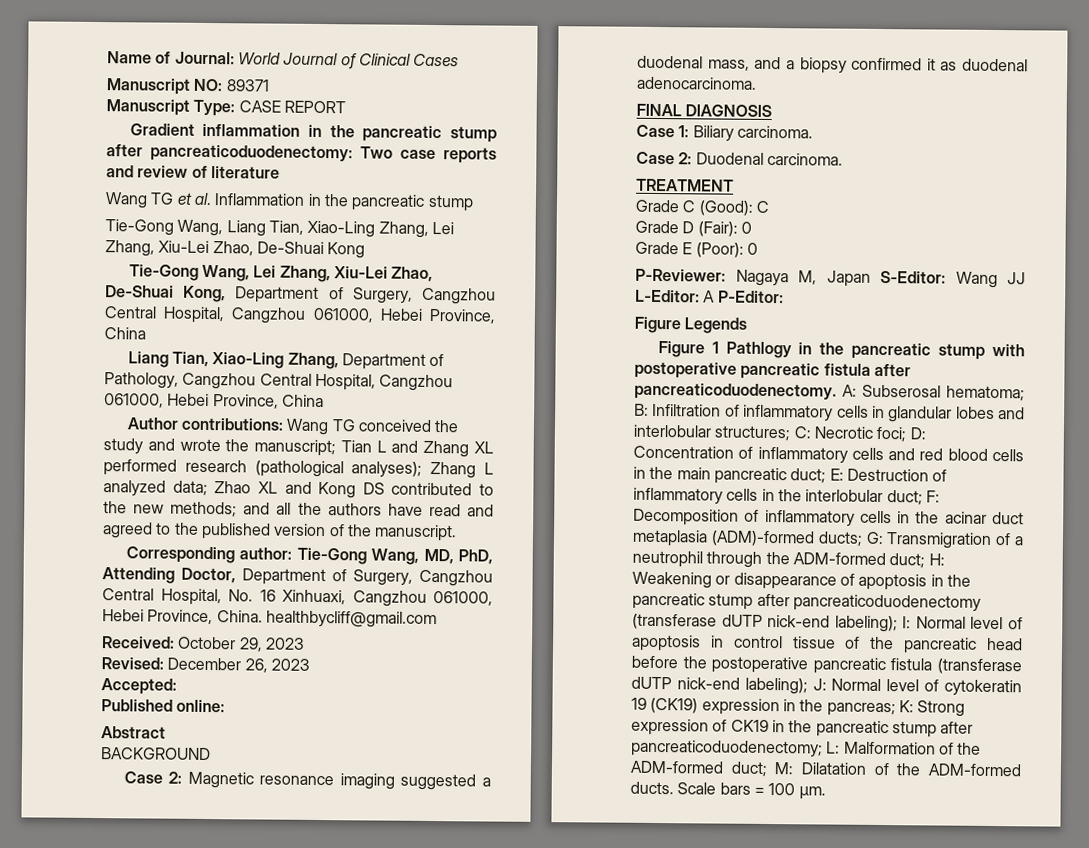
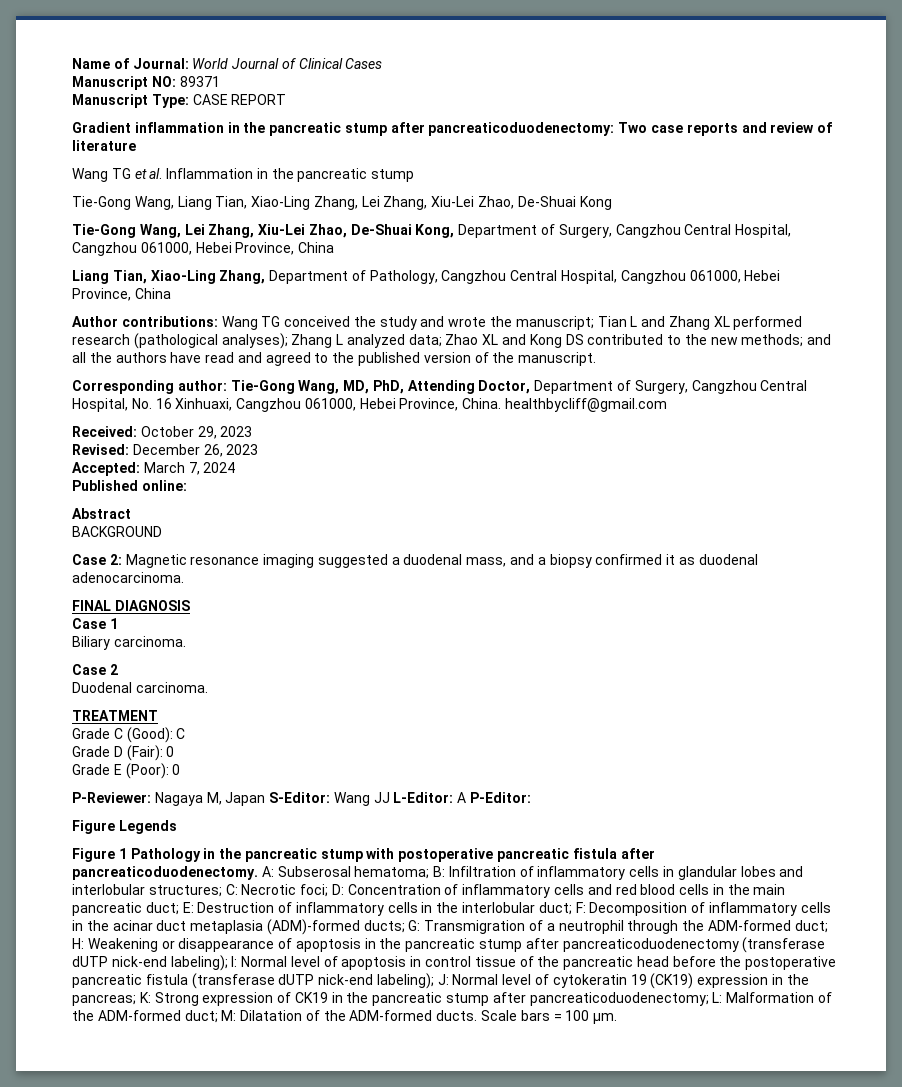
(177, 686) none -> [143,462,236,475] March 7, 2024
[678,125,690,138] 1: -> [109,618,118,629] 1 //
[678,152,693,165] 2: -> [109,664,118,675] 2 //
[725,341,792,359] Pathlogy -> [130,848,201,862] Pathology

